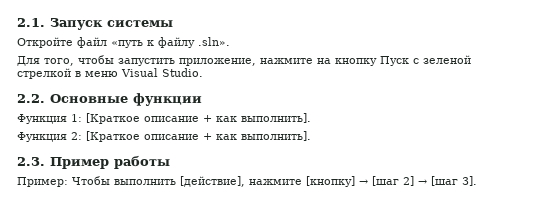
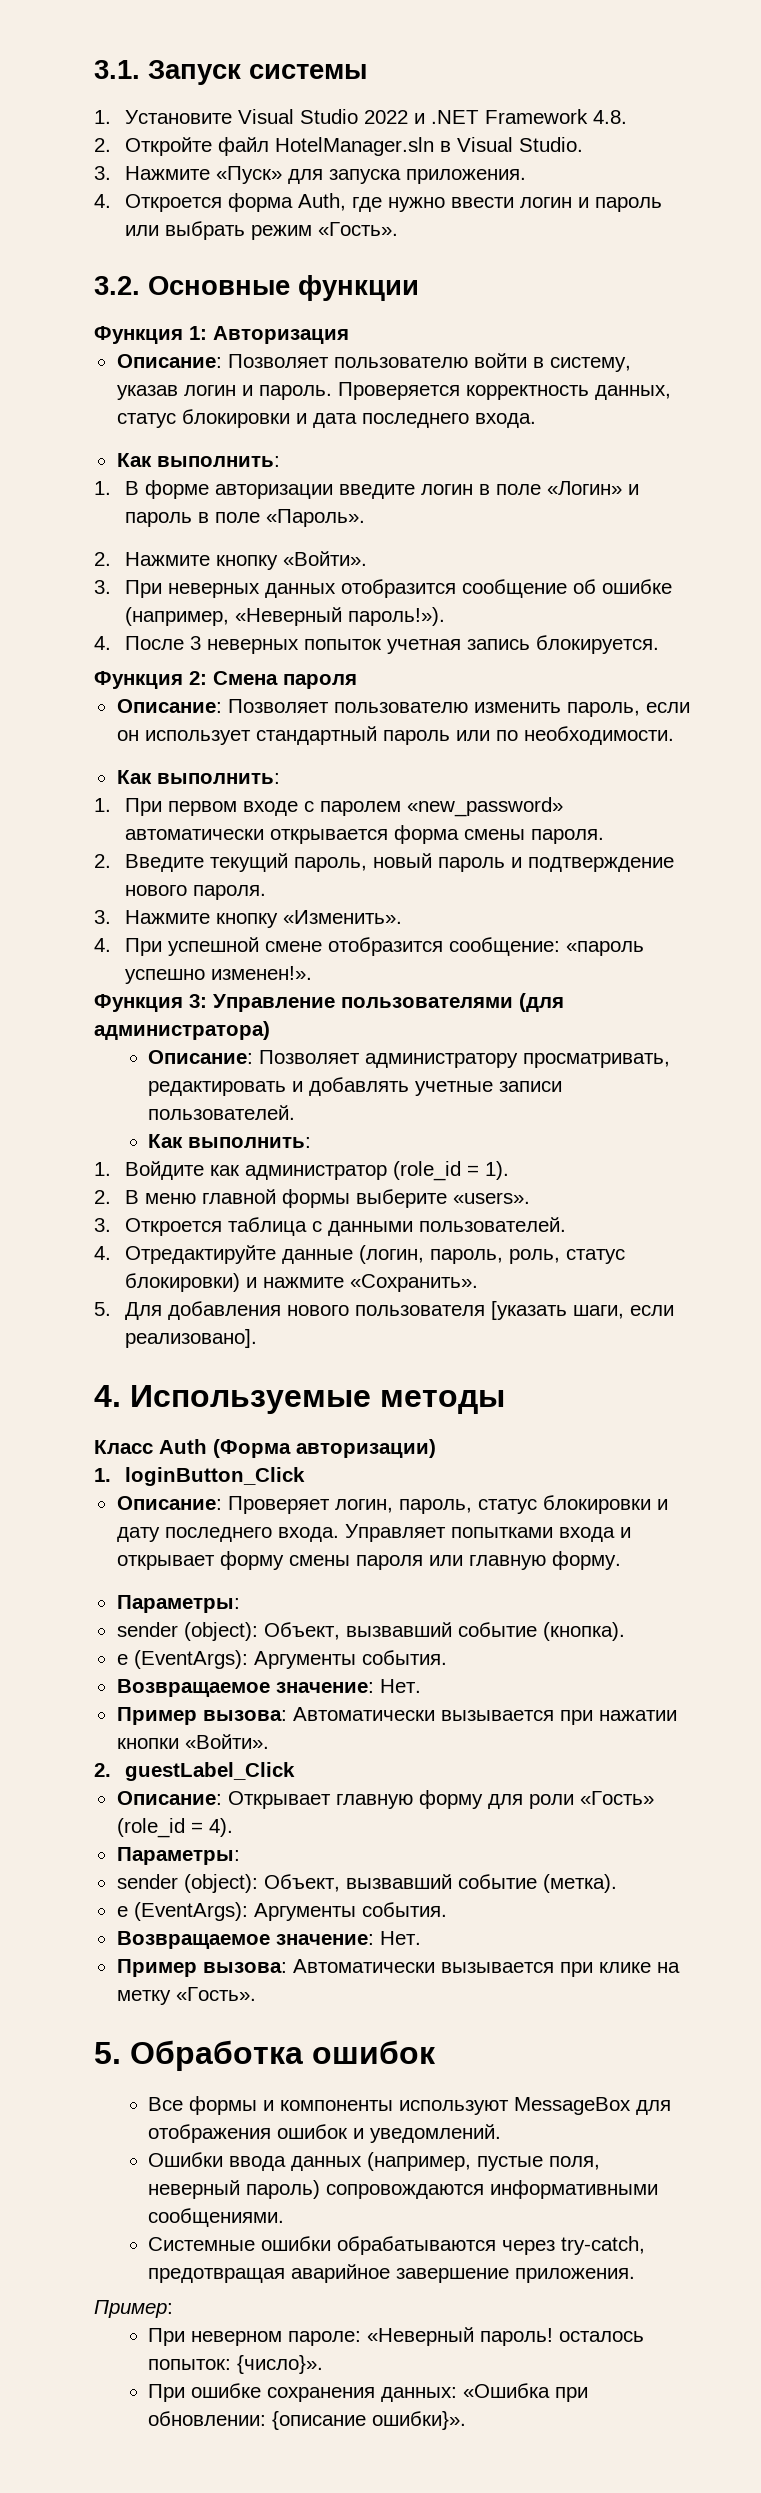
[17,18,45,27] 2.1. -> [94,60,140,79] 3.1.
[17,37,230,48] [17,55,471,66] [17,68,203,79] [17,93,202,106] [17,113,311,124] [17,131,311,142] [17,155,170,169] [17,176,477,187] Откройте файл «путь к файлу .sln». // Для того, чтобы запустить приложение, нажмите на кнопку Пуск с зеленой стрелкой в меню Visual Studio. // 2.2. Основные функции // Функция 1: [Краткое описание + как выполнить]. // Функция 2: [Краткое описание + как выполнить]. // 2.3. Пример работы // Пример: Чтобы выполнить [действие], нажмите [кнопку] → [шаг 2] → [шаг 3]. -> [94,109,628,124] [94,137,584,156] [94,166,527,184] [94,193,663,212] [125,221,399,240] [94,275,419,301] [94,326,349,344] [116,353,631,372] [116,382,671,400] [116,409,536,428] [116,453,280,467] [94,480,640,499] [125,509,366,527] [94,551,368,570] [94,579,673,598] [125,607,446,626] [94,635,660,654] [94,671,357,689] [116,699,690,717] [116,726,674,745] [116,770,280,784] [94,797,564,817] [125,825,605,844] [94,853,675,872] [125,885,267,900] [94,910,403,928] [94,937,645,956] [125,966,313,984] [94,993,564,1012] [94,1021,270,1040] [147,1050,670,1068] [147,1077,562,1096] [147,1105,295,1120] [147,1134,311,1148] [94,1161,510,1181] [94,1189,531,1208] [94,1217,567,1236] [94,1245,626,1264] [125,1273,479,1292] [94,1301,675,1320] [125,1329,258,1348] [94,1385,505,1414] [94,1439,436,1458] [94,1467,306,1486] [116,1495,668,1514] [116,1524,631,1542] [116,1551,621,1570] [116,1595,240,1613] [116,1622,625,1641] [116,1650,447,1669] [116,1679,421,1697] [116,1707,677,1725] [116,1734,269,1749] [94,1762,296,1781] [116,1790,654,1809] [116,1818,233,1838] [116,1847,240,1865] [116,1874,617,1893] [116,1902,447,1921] [116,1931,421,1949] [116,1959,680,1977] [116,1987,256,2005] [94,2040,436,2071] [147,2096,671,2115] [147,2124,501,2143] [147,2152,600,2171] [147,2180,658,2199] [147,2208,284,2227] [147,2236,645,2255] [147,2264,635,2283] [94,2300,173,2318] [147,2327,644,2346] [147,2355,323,2374] [147,2383,588,2402] [147,2411,466,2430] 1. Установите Visual Studio 2022 и .NET Framework 4.8. // 2. Откройте файл HotelManager.sln в Visual Studio. // 3. Нажмите «Пуск» для запуска приложения. // 4. Откроется форма Auth, где нужно ввести логин и пароль или выбрать режим «Гость». // 3.2. Основные функции // Функция 1: Авторизация // Описание: Позволяет пользователю войти в систему, указав логин и пароль. Проверяется корректность данных, статус блокировки и дата последнего входа. // Как выполнить: // 1. В форме авторизации введите логин в поле «Логин» и пароль в поле «Пароль». // 2. Нажмите кнопку «Войти». // 3. При неверных данных отобразится сообщение об ошибке (например, «Неверный пароль!»). // 4. После 3 неверных попыток учетная запись блокируется. // Функция 2: Смена пароля // Описание: Позволяет пользователю изменить пароль, если он использует стандартный пароль или по необходимости. // Как выполнить: // 1. При первом входе с паролем «new_password» автоматически открывается форма смены пароля. // 2. Введите текущий пароль, новый пароль и подтверждение нового пароля. // 3. Нажмите кнопку «Изменить». // 4. При успешной смене отобразится сообщение: «пароль успешно изменен!». // Функция 3: Управление пользователями (для администратора) // Описание: Позволяет администратору просматривать, редактировать и добавлять учетные записи пользователей. // Как выполнить: // 1. Войдите как администратор (role_id = 1). // 2. В меню главной формы выберите «users». // 3. Откроется таблица с данными пользователей. // 4. Отредактируйте данные (логин, пароль, роль, статус блокировки) и нажмите «Сохранить». // 5. Для добавления нового пользователя [указать шаги, если реализовано]. // 4. Используемые методы // Класс Auth (Форма авторизации) // 1. loginButton_Click // Описание: Проверяет логин, пароль, статус блокировки и дату последнего входа. Управляет попытками входа и открывает форму смены пароля или главную форму. // Параметры: // sender (object): Объект, вызвавший событие (кнопка). // e (EventArgs): Аргументы события. // Возвращаемое значение: Нет. // Пример вызова: Автоматически вызывается при нажатии кнопки «Войти». // 2. guestLabel_Click // Описание: Открывает главную форму для роли «Гость» (role_id = 4). // Параметры: // sender (object): Объект, вызвавший событие (метка). // e (EventArgs): Аргументы события. // Возвращаемое значение: Нет. // Пример вызова: Автоматически вызывается при клике на метку «Гость». // 5. Обработка ошибок // Все формы и компоненты используют MessageBox для отображения ошибок и уведомлений. // Ошибки ввода данных (например, пустые поля, неверный пароль) сопровождаются информативными сообщениями. // Системные ошибки обрабатываются через try-catch, предотвращая аварийное завершение приложения. // Пример: // При неверном пароле: «Неверный пароль! осталось попыток: {число}». // При ошибке сохранения данных: «Ошибка при обновлении: {описание ошибки}».

